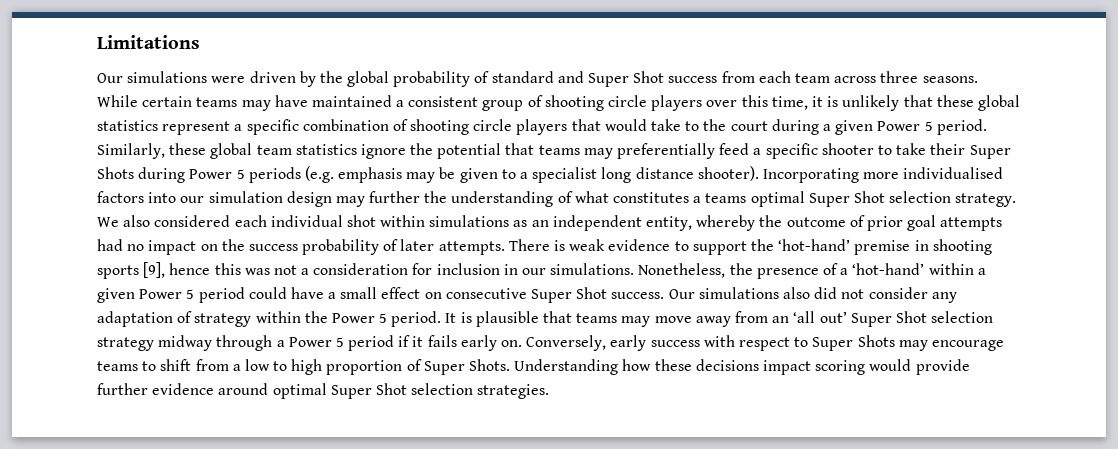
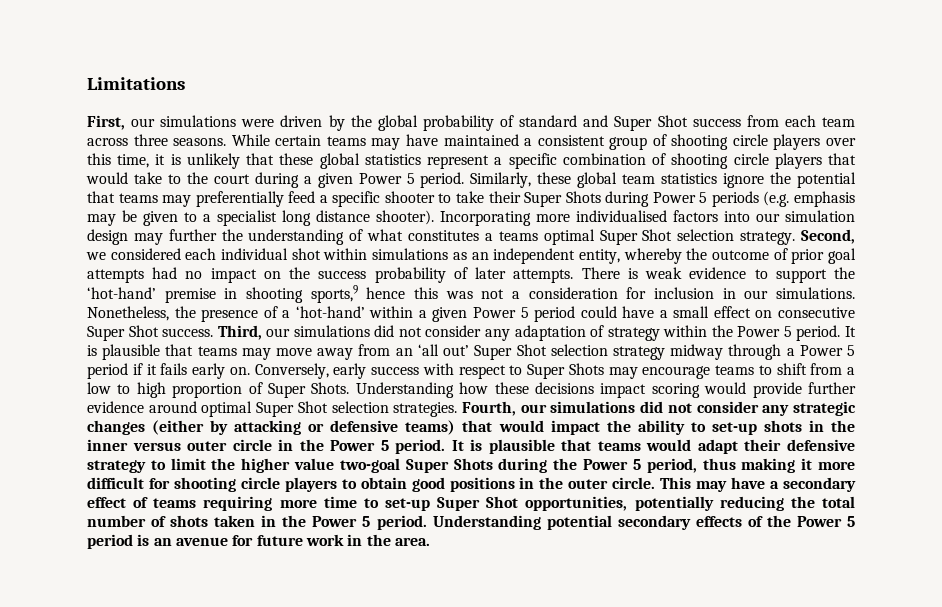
[97,73,123,83] Our -> [87,115,156,130] First, our
[97,215,151,227] We also -> [801,229,856,244] [86,252,106,260] Second, we
[97,262,166,279] sports [9], -> [310,285,358,303] sports,9
[668,287,810,299] Our simulations also -> [217,325,370,340] Third, our simulations
(550, 391) none -> [462,401,856,416] [87,420,855,435] [87,439,856,454] [87,458,856,473] [87,477,857,492] [87,496,855,511] [87,515,855,530] [87,534,430,549] Fourth, our simulations did not consider any strategic changes (either by attacking or defensive teams) that would impact the ability to set-up shots in the inner versus outer circle in the Power 5 period. It is plausible that teams would adapt their defensive strategy to limit the higher value two-goal Super Shots during the Power 5 period, thus making it more difficult for shooting circle players to obtain good positions in the outer circle. This may have a secondary effect of teams requiring more time to set-up Super Shot opportunities, potentially reducing the total number of shots taken in the Power 5 period. Understanding potential secondary effects of the Power 5 period is an avenue for future work in the area.

